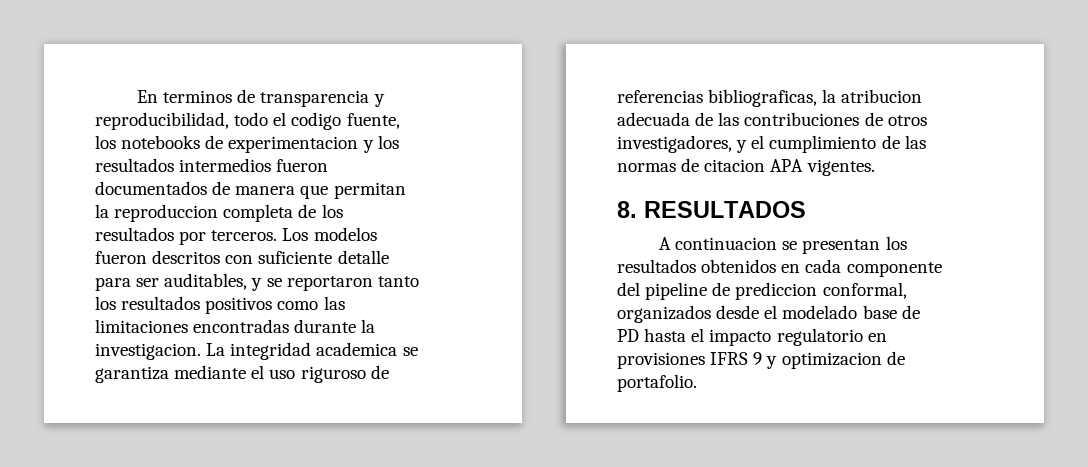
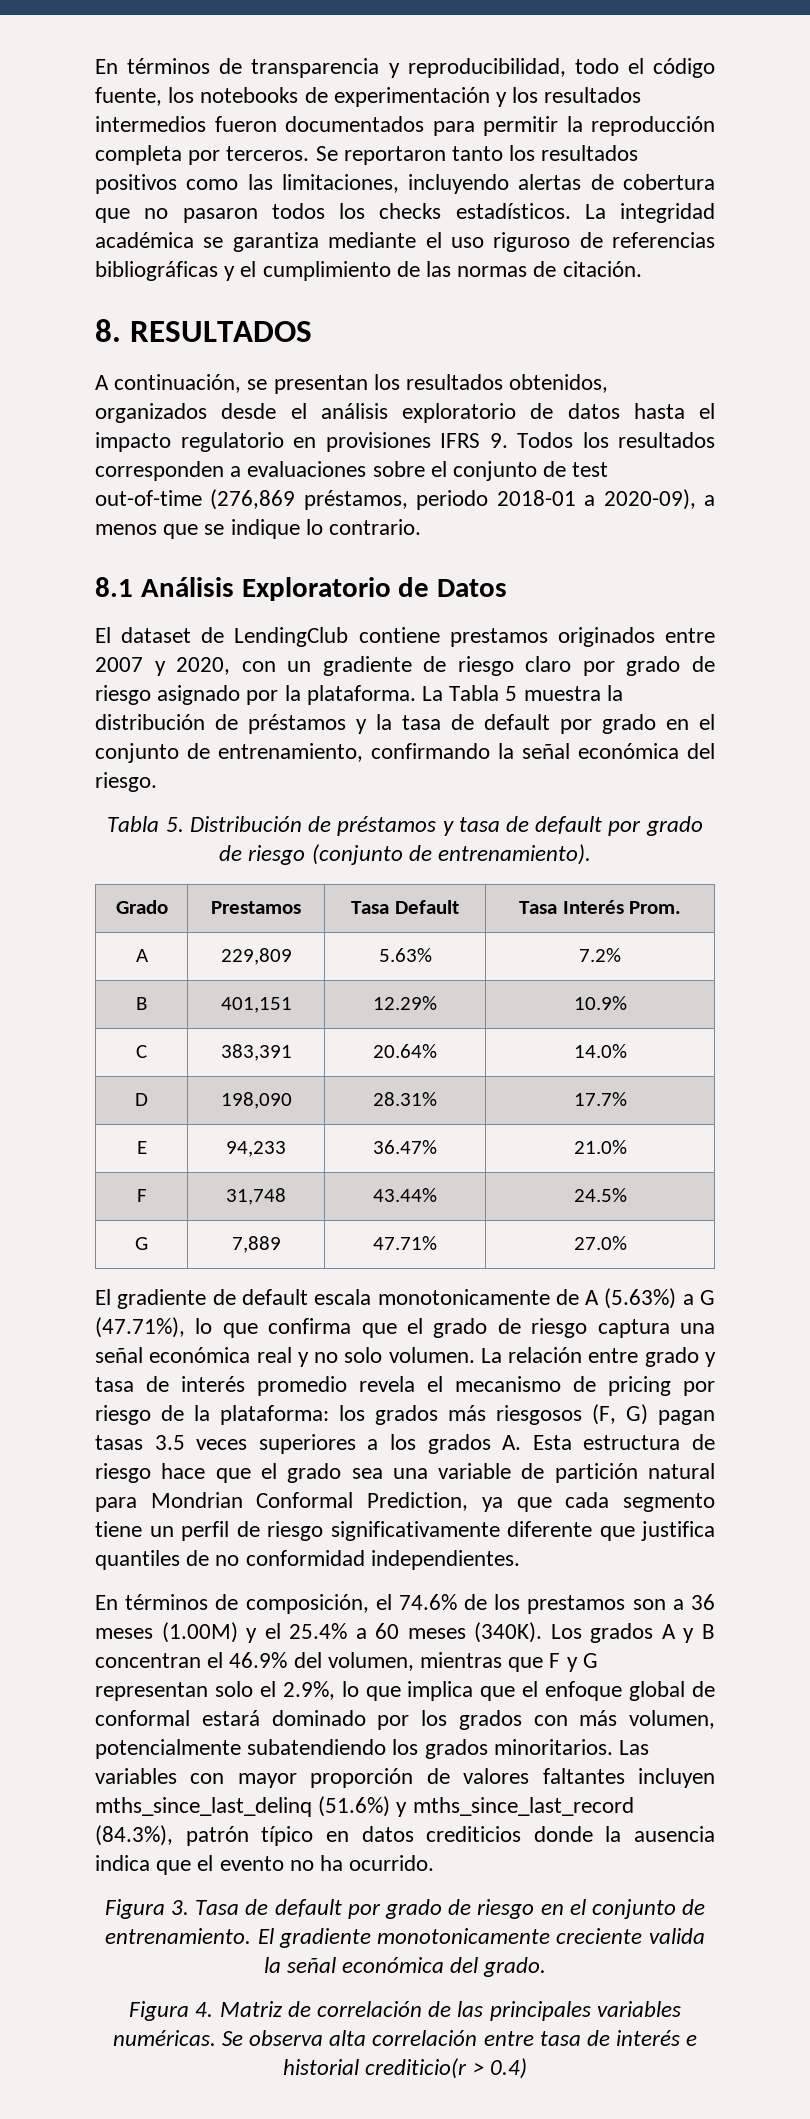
[137,90,233,103] En terminos -> [95,58,211,74] En términos
[291,112,342,130] codigo -> [653,58,715,78] código
[228,136,359,153] experimentacion -> [333,87,490,107] experimentación
[212,181,406,199] [95,204,343,222] [95,227,377,245] [95,250,389,264] [95,273,282,291] de manera que permitan la reproduccion completa de los resultados por terceros. Los modelos fueron descritos con suficiente detalle para ser auditables, y se -> [432,116,715,136] [95,145,338,165] para permitir la reproducción completa por terceros. Se
[95,319,376,333] [95,343,201,360] limitaciones encontradas durante la investigacion. -> [281,174,715,194] [95,203,571,223] limitaciones, incluyendo alertas de cobertura que no pasaron todos los checks estadísticos.
[316,342,398,356] academica -> [95,232,194,248] académica
[708,89,923,107] [617,112,927,126] [617,135,732,153] bibliograficas, la atribucion adecuada de las contribuciones de otros investigadores, -> [95,261,218,281] bibliográficas
[704,159,875,176] citacion APA vigentes. -> [562,261,642,277] citación.
[675,237,778,250] continuacion -> [114,374,242,393] continuación,
[701,259,942,277] [617,282,907,300] [617,305,920,323] [617,329,639,342] obtenidos en cada componente del pipeline de prediccion conformal, organizados desde el modelado base de PD -> [509,374,609,393] [95,403,620,423] obtenidos, organizados desde el análisis exploratorio de datos
[753,351,905,369] [617,374,697,392] 9 y optimizacion de portafolio. -> [489,432,715,448] [95,461,609,481] [95,489,716,510] [95,519,422,539] [95,577,508,601] [95,627,715,647] [95,656,715,676] [95,685,623,705] [95,714,715,734] [95,743,715,763] [95,772,157,792] [107,816,703,836] [219,844,591,865] [115,900,168,914] [211,901,301,914] [351,900,459,914] [518,900,682,914] [135,949,149,962] [220,948,292,965] [378,948,432,962] [579,948,621,962] [136,997,147,1010] [220,997,292,1013] [373,996,437,1010] [573,996,627,1010] [136,1045,147,1058] [220,1044,292,1061] [373,1044,437,1058] [573,1044,627,1058] [135,1093,148,1106] [220,1092,292,1109] [373,1092,437,1106] [573,1092,627,1106] [136,1141,147,1154] [226,1141,286,1157] [373,1140,437,1154] [573,1140,627,1154] [136,1189,147,1202] [226,1188,286,1205] [373,1188,437,1202] [573,1188,627,1202] [135,1237,148,1250] [231,1236,281,1253] [373,1236,437,1250] [573,1236,627,1250] [95,1288,715,1309] [95,1317,715,1338] [95,1347,716,1367] [95,1376,715,1396] [95,1404,715,1425] [95,1434,716,1454] [95,1463,715,1483] [95,1492,715,1512] [95,1521,715,1541] [95,1550,520,1570] [95,1594,715,1614] [95,1622,716,1643] [95,1652,598,1672] [95,1681,715,1701] [95,1710,715,1730] [95,1739,650,1759] [95,1768,716,1788] [95,1796,634,1817] [95,1825,715,1846] [95,1855,435,1875] [104,1899,706,1919] [105,1928,705,1948] [263,1957,547,1977] [129,2001,681,2021] [112,2030,698,2046] [283,2058,527,2079] 9. Todos los resultados corresponden a evaluaciones sobre el conjunto de test out-of-time (276,869 préstamos, periodo 2018-01 a 2020-09), a menos que se indique lo contrario. // 8.1 Análisis Exploratorio de Datos // El dataset de LendingClub contiene prestamos originados entre 2007 y 2020, con un gradiente de riesgo claro por grado de riesgo asignado por la plataforma. La Tabla 5 muestra la distribución de préstamos y la tasa de default por grado en el conjunto de entrenamiento, confirmando la señal económica del riesgo. // Tabla 5. Distribución de préstamos y tasa de default por grado de riesgo (conjunto de entrenamiento). // Grado | Prestamos | Tasa Default | Tasa Interés Prom. // A | 229,809 | 5.63% | 7.2% // B | 401,151 | 12.29% | 10.9% // C | 383,391 | 20.64% | 14.0% // D | 198,090 | 28.31% | 17.7% // E | 94,233 | 36.47% | 21.0% // F | 31,748 | 43.44% | 24.5% // G | 7,889 | 47.71% | 27.0% // El gradiente de default escala monotonicamente de A (5.63%) a G (47.71%), lo que confirma que el grado de riesgo captura una señal económica real y no solo volumen. La relación entre grado y tasa de interés promedio revela el mecanismo de pricing por riesgo de la plataforma: los grados más riesgosos (F, G) pagan tasas 3.5 veces superiores a los grados A. Esta estructura de riesgo hace que el grado sea una variable de partición natural para Mondrian Conformal Prediction, ya que cada segmento tiene un perfil de riesgo significativamente diferente que justifica quantiles de no conformidad independientes. // En términos de composición, el 74.6% de los prestamos son a 36 meses (1.00M) y el 25.4% a 60 meses (340K). Los grados A y B concentran el 46.9% del volumen, mientras que F y G representan solo el 2.9%, lo que implica que el enfoque global de conformal estará dominado por los grados con más volumen, potencialmente subatendiendo los grados minoritarios. Las variables con mayor proporción de valores faltantes incluyen mths_since_last_delinq (51.6%) y mths_since_last_record (84.3%), patrón típico en datos crediticios donde la ausencia indica que el evento no ha ocurrido. // Figura 3. Tasa de default por grado de riesgo en el conjunto de entrenamiento. El gradiente monotonicamente creciente valida la señal económica del grado. // Figura 4. Matriz de correlación de las principales variables numéricas. Se observa alta correlación entre tasa de interés e historial crediticio(r > 0.4)

